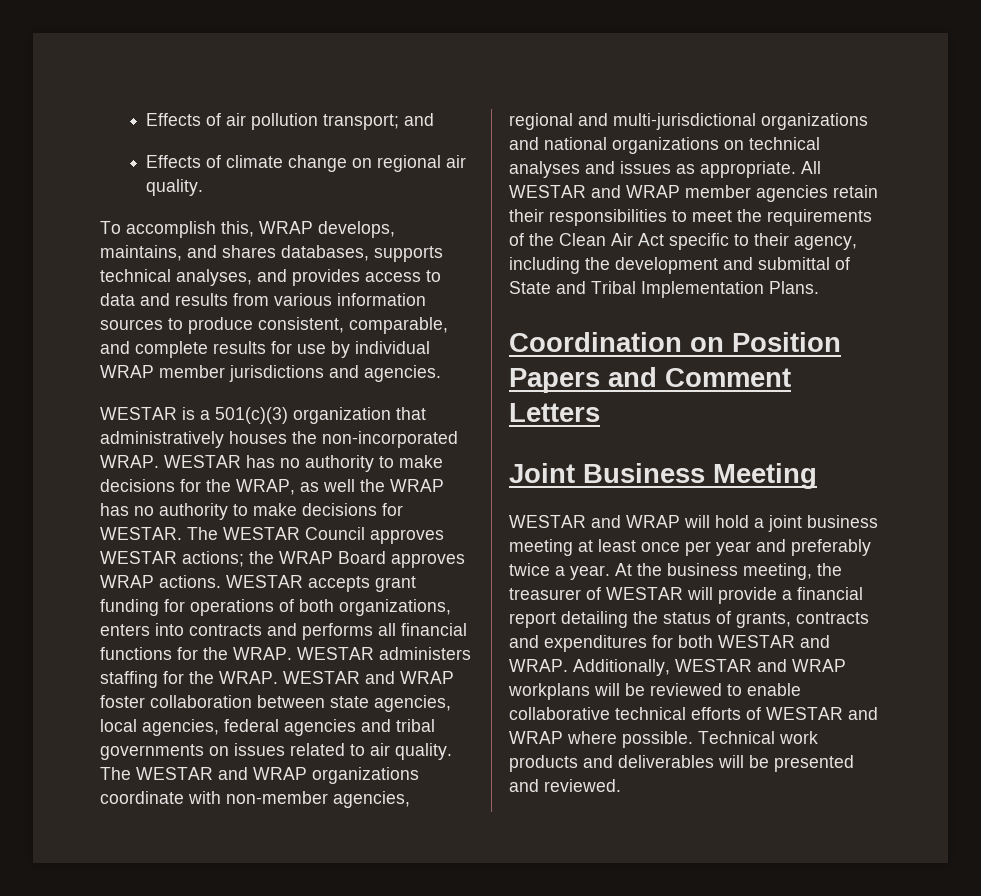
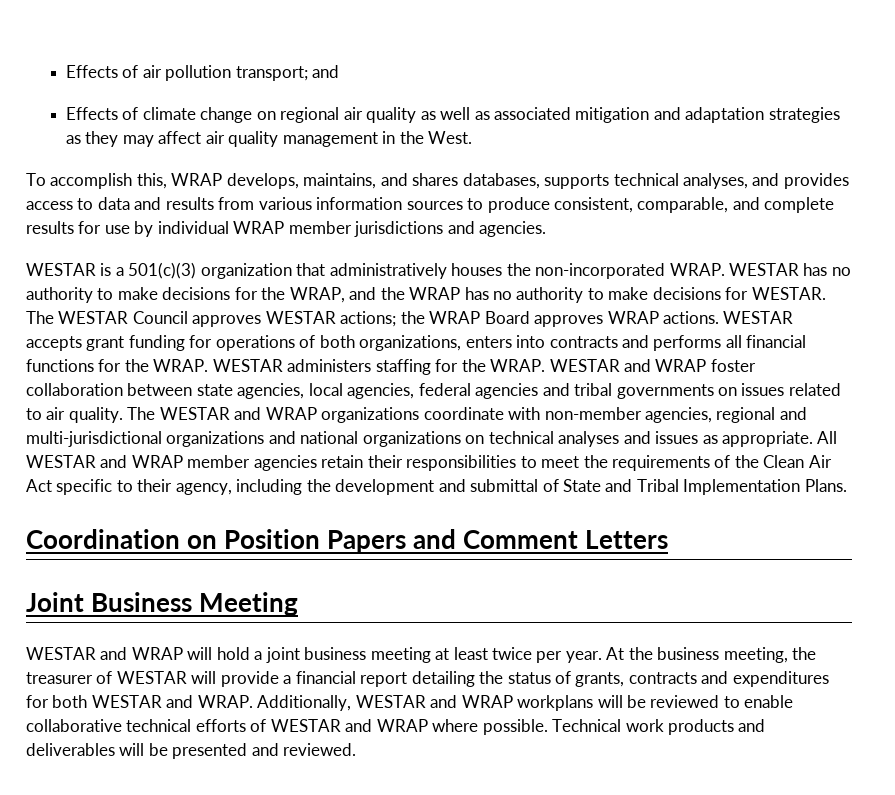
[146,179,204,196] quality. -> [366,107,840,123] [65,131,473,147] quality as well as associated mitigation and adaptation strategies as they may affect air quality management in the West.
[300,479,355,492] as well -> [349,287,377,300] and
[641,539,871,556] [509,563,565,576] once per year and preferably twice a -> [492,647,563,663] twice per

